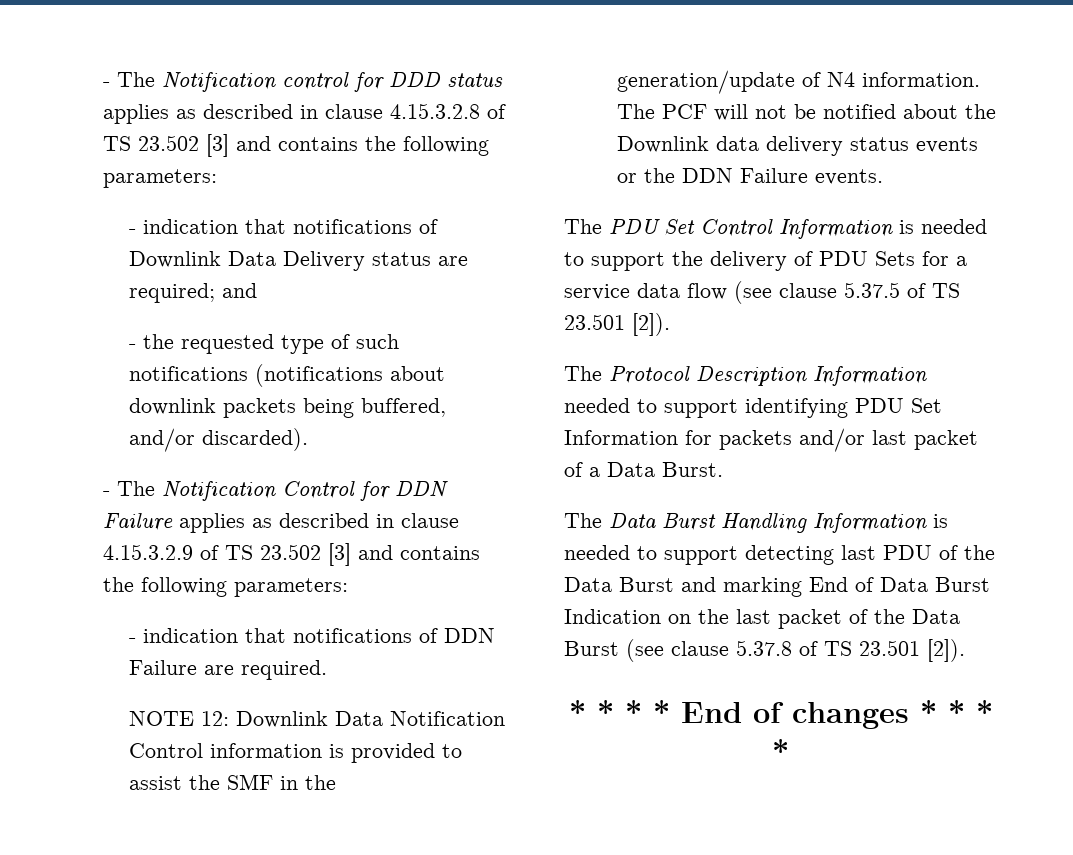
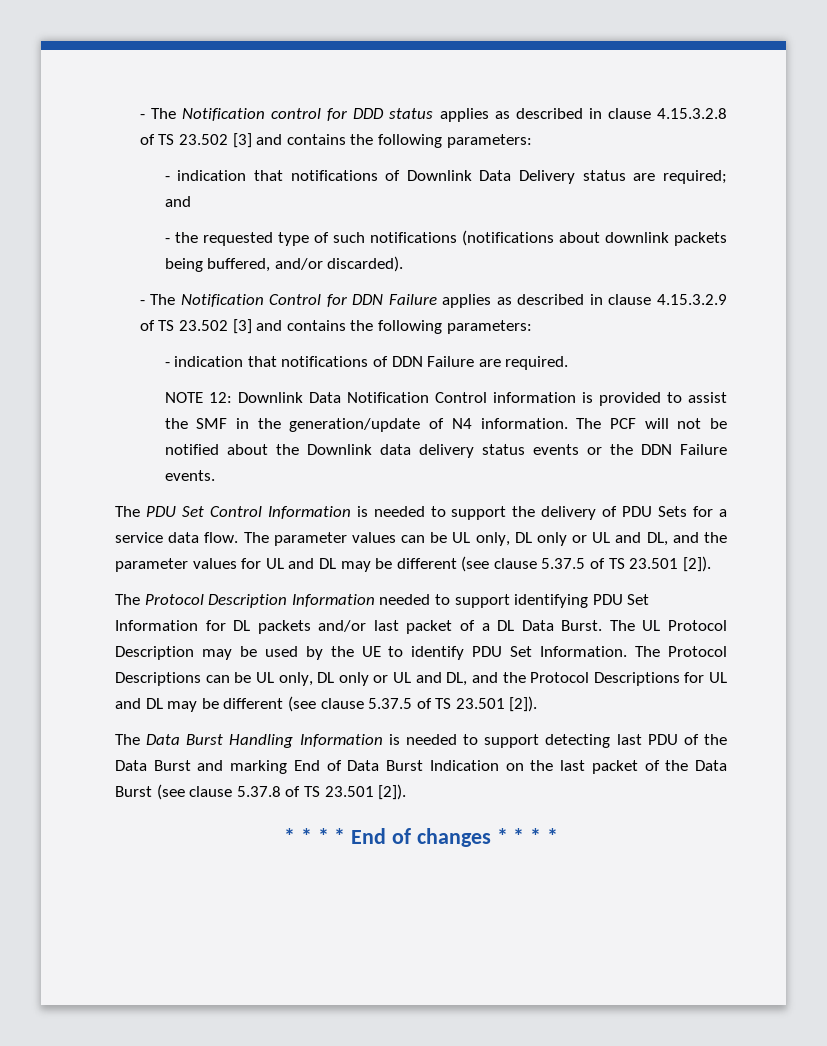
[687,283,727,300] flow -> [204,532,727,546] [115,558,457,572] flow. The parameter values can be UL only, DL only or UL and DL, and the parameter values for UL and DL may be different
(712, 437) none -> [233,620,251,631] DL
(600, 472) none -> [497,620,515,631] DL
(723, 469) none -> [609,620,727,631] [115,646,727,660] [115,672,727,686] [115,696,538,712] The UL Protocol Description may be used by the UE to identify PDU Set Information. The Protocol Descriptions can be UL only, DL only or UL and DL, and the Protocol Descriptions for UL and DL may be different (see clause 5.37.5 of TS 23.501 [2]).

